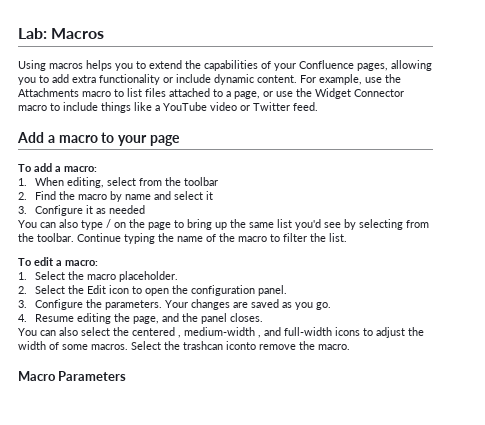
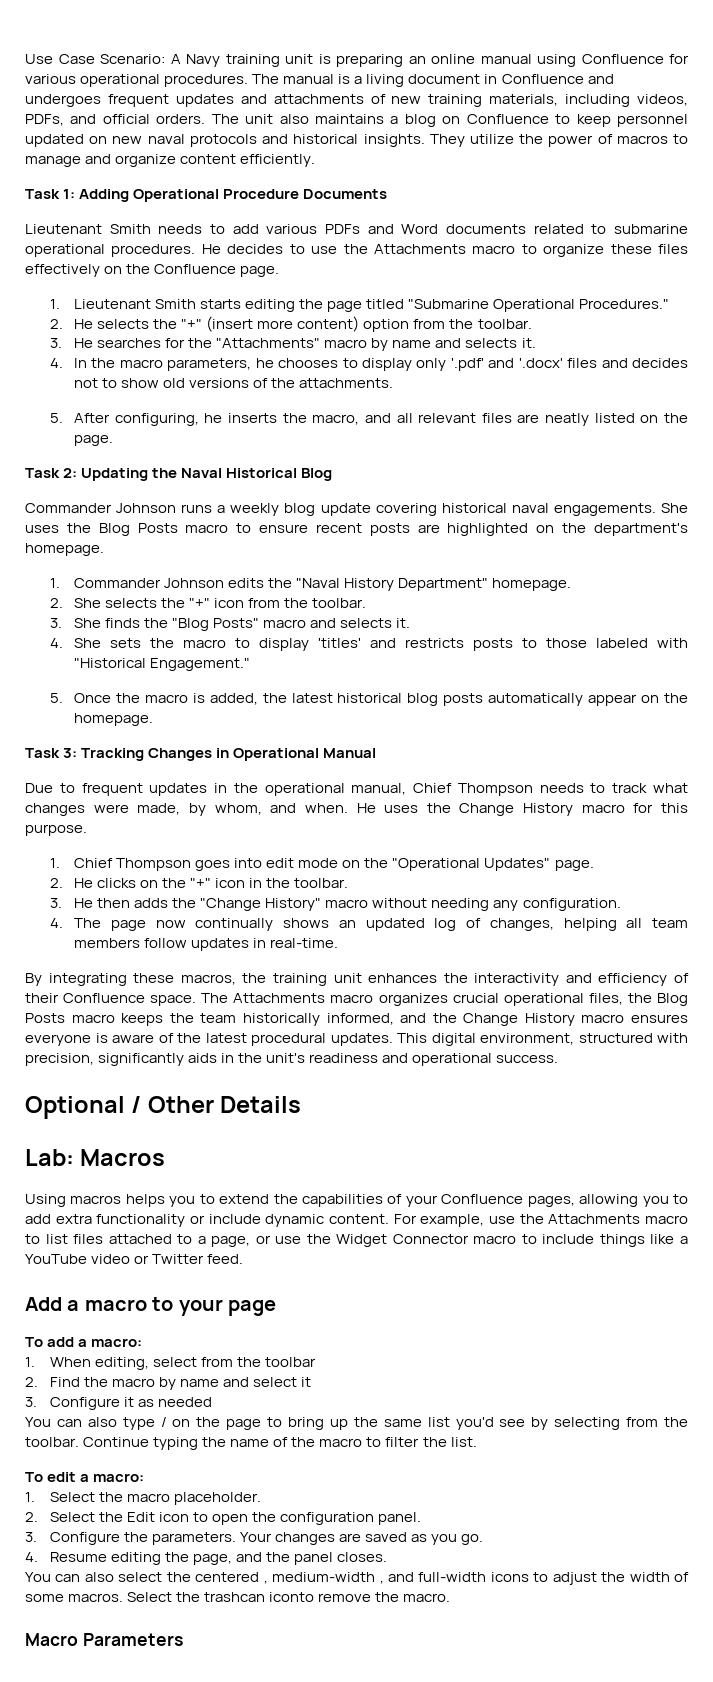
(18, 33) none -> [25,54,689,67] [25,74,614,87] [25,94,688,107] [25,114,689,127] [25,134,688,147] [25,154,316,167] [25,189,388,202] [25,224,688,234] [25,244,688,257] [25,264,280,277] [49,299,670,312] [49,316,532,332] [49,338,536,351] [49,358,688,371] [74,378,394,388] [49,413,689,426] [74,435,114,446] [25,468,333,481] [25,503,689,516] [25,523,688,536] [25,543,104,556] [49,578,572,591] [49,598,367,608] [49,618,411,631] [49,638,688,651] [74,658,251,671] [49,693,688,706] [74,713,154,726] [25,748,377,761] [25,783,688,796] [25,803,688,816] [25,824,87,836] [49,858,594,871] [49,878,349,888] [49,898,621,911] [49,918,688,931] [74,938,339,951] [25,973,690,986] [25,993,689,1006] [25,1013,688,1026] [25,1033,688,1046] [25,1053,559,1066] [25,1096,302,1119] Use Case Scenario: A Navy training unit is preparing an online manual using Confluence for various operational procedures. The manual is a living document in Confluence and undergoes frequent updates and attachments of new training materials, including videos, PDFs, and official orders. The unit also maintains a blog on Confluence to keep personnel updated on new naval protocols and historical insights. They utilize the power of macros to manage and organize content efficiently. // Task 1: Adding Operational Procedure Documents // Lieutenant Smith needs to add various PDFs and Word documents related to submarine operational procedures. He decides to use the Attachments macro to organize these files effectively on the Confluence page. // 1. Lieutenant Smith starts editing the page titled "Submarine Operational Procedures." // 2. He selects the "+" (insert more content) option from the toolbar. // 3. He searches for the "Attachments" macro by name and selects it. // 4. In the macro parameters, he chooses to display only '.pdf' and '.docx' files and decides not to show old versions of the attachments. // 5. After configuring, he inserts the macro, and all relevant files are neatly listed on the page. // Task 2: Updating the Naval Historical Blog // Commander Johnson runs a weekly blog update covering historical naval engagements. She uses the Blog Posts macro to ensure recent posts are highlighted on the department's homepage. // 1. Commander Johnson edits the "Naval History Department" homepage. // 2. She selects the "+" icon from the toolbar. // 3. She finds the "Blog Posts" macro and selects it. // 4. She sets the macro to display 'titles' and restricts posts to those labeled with "Historical Engagement." // 5. Once the macro is added, the latest historical blog posts automatically appear on the homepage. // Task 3: Tracking Changes in Operational Manual // Due to frequent updates in the operational manual, Chief Thompson needs to track what changes were made, by whom, and when. He uses the Change History macro for this purpose. // 1. Chief Thompson goes into edit mode on the "Operational Updates" page. // 2. He clicks on the "+" icon in the toolbar. // 3. He then adds the "Change History" macro without needing any configuration. // 4. The page now continually shows an updated log of changes, helping all team members follow updates in real-time. // By integrating these macros, the training unit enhances the interactivity and efficiency of their Confluence space. The Attachments macro organizes crucial operational files, the Blog Posts macro keeps the team historically informed, and the Change History macro ensures everyone is aware of the latest procedural updates. This digital environment, structured with precision, significantly aids in the unit's readiness and operational success. // Optional / Other Details //

